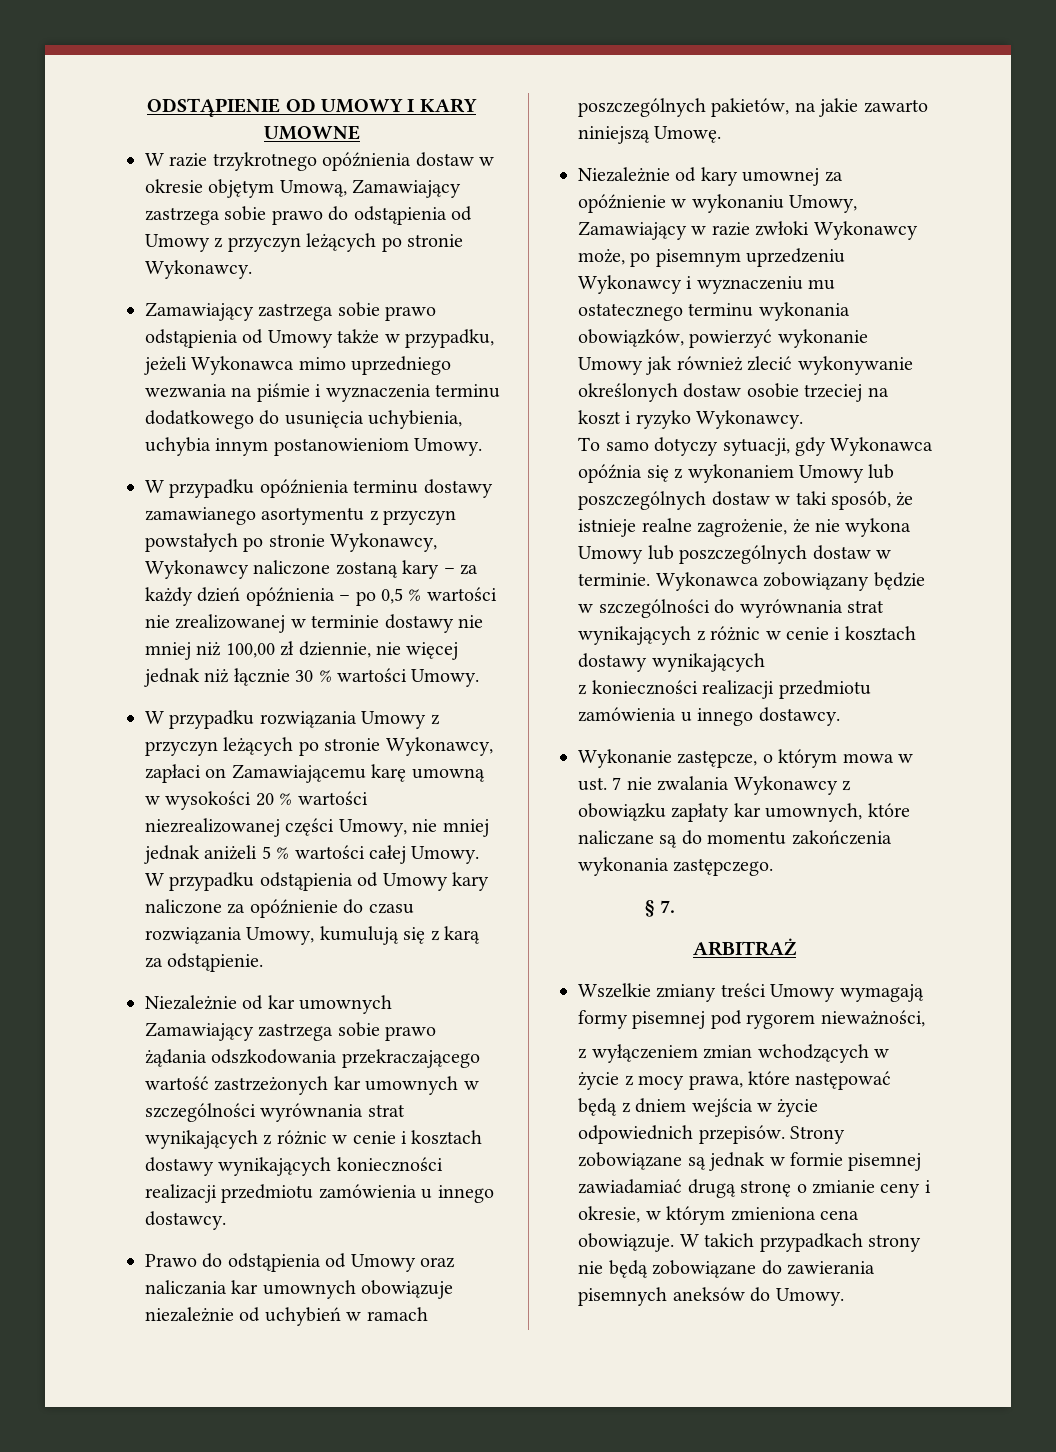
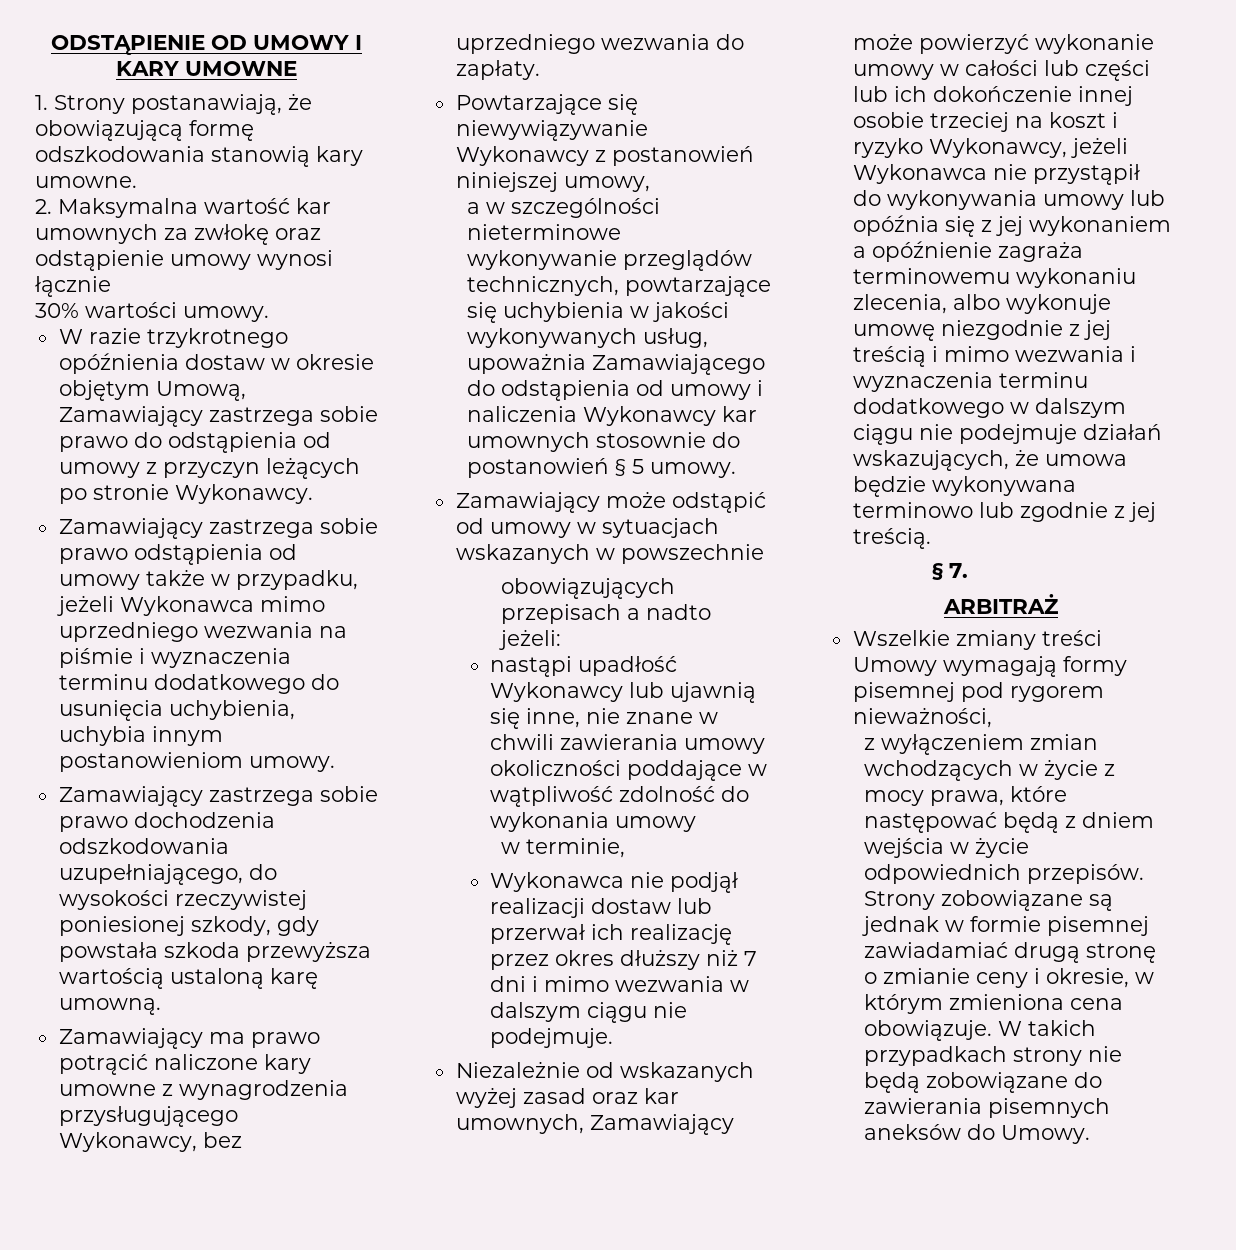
(360, 132) none -> [35,93,312,115] [35,120,254,141] [35,146,363,167] [35,176,137,188] [35,198,331,218] [35,224,321,245] [35,250,333,271] [35,276,111,297] [35,302,269,322] // 1. Strony postanawiają, że obowiązującą formę odszkodowania stanowią kary umowne. // 2. Maksymalna wartość kar umownych za zwłokę oraz odstąpienie umowy wynosi łącznie // 30% wartości umowy.
[145,234,210,252] Umowy -> [58,462,140,478] umowy
[267,330,333,348] Umowy -> [58,574,140,590] umowy
[414,438,483,456] [145,479,493,498] [145,507,457,525] [145,533,438,552] [145,560,478,579] [145,587,497,606] [145,614,483,633] [145,641,459,660] [144,668,480,687] [145,710,440,729] [145,737,493,756] [145,764,485,783] [145,791,368,810] [145,818,489,837] [144,845,480,864] [145,872,489,891] [145,899,414,918] [145,926,480,945] [145,953,264,972] [145,995,393,1014] [145,1022,437,1041] [145,1049,480,1068] [145,1076,479,1095] [145,1103,405,1122] [145,1130,483,1149] [145,1157,443,1176] [145,1184,494,1203] [145,1211,226,1230] [145,1253,455,1272] [145,1280,454,1299] [145,1307,428,1326] [578,98,928,117] [578,126,722,144] [578,167,843,186] [578,194,858,213] [578,221,918,240] [578,248,846,267] [578,275,836,294] [578,302,850,321] [578,329,868,348] [578,356,913,375] [578,383,742,402] Umowy. // W przypadku opóźnienia terminu dostawy zamawianego asortymentu z przyczyn powstałych po stronie Wykonawcy, Wykonawcy naliczone zostaną kary – za każdy dzień opóźnienia – po 0,5 % wartości nie zrealizowanej w terminie dostawy nie mniej niż 100,00 zł dziennie, nie więcej jednak niż łącznie 30 % wartości Umowy. // W przypadku rozwiązania Umowy z przyczyn leżących po stronie Wykonawcy, zapłaci on Zamawiającemu karę umowną w wysokości 20 % wartości niezrealizowanej części Umowy, nie mniej jednak aniżeli 5 % wartości całej Umowy. W przypadku odstąpienia od Umowy kary naliczone za opóźnienie do czasu rozwiązania Umowy, kumulują się z karą za odstąpienie. // Niezależnie od kar umownych Zamawiający zastrzega sobie prawo żądania odszkodowania przekraczającego wartość zastrzeżonych kar umownych w szczególności wyrównania strat wynikających z różnic w cenie i kosztach dostawy wynikających konieczności realizacji przedmiotu zamówienia u innego dostawcy. // Prawo do odstąpienia od Umowy oraz naliczania kar umownych obowiązuje niezależnie od uchybień w ramach poszczególnych pakietów, na jakie zawarto niniejszą Umowę. // Niezależnie od kary umownej za opóźnienie w wykonaniu Umowy, Zamawiający w razie zwłoki Wykonawcy może, po pisemnym uprzedzeniu Wykonawcy i wyznaczeniu mu ostatecznego terminu wykonania obowiązków, powierzyć wykonanie Umowy jak również zlecić wykonywanie określonych dostaw -> [248,756,335,772] [58,786,378,807] [58,812,275,832] [58,838,229,854] [58,864,277,885] [58,890,307,910] [58,916,319,936] [58,941,371,962] [58,968,318,989] [58,998,161,1015] [58,1028,320,1049] [58,1054,311,1075] [58,1080,348,1100] [58,1106,238,1127] [58,1132,242,1152] [455,34,744,54] [455,60,540,80] [455,94,638,115] [455,120,648,141] [455,146,754,166] [455,172,650,192] [466,198,660,218] [466,224,621,240] [466,250,752,271] [466,276,771,297] [466,302,729,323] [466,328,708,348] [466,353,765,375] [466,380,763,401] [466,406,757,426] [466,432,740,452] [466,458,736,478] [455,491,766,513] [455,518,719,538] [455,544,764,564] [501,578,676,599] [501,604,712,624] [499,629,562,650] [490,656,678,677] [490,682,757,703] [490,708,719,729] [490,734,766,754] [490,760,768,781] [490,786,750,807] [490,812,697,832] [501,838,626,858] [490,872,739,893] [490,898,713,918] [490,924,733,945] [490,949,758,970] [490,976,750,992] [490,1002,688,1023] [490,1028,614,1048] [455,1061,754,1082] [455,1087,679,1108] [455,1114,734,1135] [852,33,1154,54] [852,60,1150,81] [852,86,1133,106] umowy. // Zamawiający zastrzega sobie prawo dochodzenia odszkodowania uzupełniającego, do wysokości rzeczywistej poniesionej szkody, gdy powstała szkoda przewyższa wartością ustaloną karę umowną. // Zamawiający ma prawo potrącić naliczone kary umowne z wynagrodzenia przysługującego Wykonawcy, bez uprzedniego wezwania do zapłaty. // Powtarzające się niewywiązywanie Wykonawcy z postanowień niniejszej umowy, // a w szczególności nieterminowe wykonywanie przeglądów technicznych, powtarzające się uchybienia w jakości wykonywanych usług, upoważnia Zamawiającego do odstąpienia od umowy i naliczenia Wykonawcy kar umownych stosownie do postanowień § 5 umowy. // Zamawiający może odstąpić od umowy w sytuacjach wskazanych w powszechnie // obowiązujących przepisach a nadto jeżeli: // nastąpi upadłość Wykonawcy lub ujawnią się inne, nie znane w chwili zawierania umowy okoliczności poddające w wątpliwość zdolność do wykonania umowy // w terminie, // Wykonawca nie podjął realizacji dostaw lub przerwał ich realizację przez okres dłuższy niż 7 dni i mimo wezwania w dalszym ciągu nie podejmuje. // Niezależnie od wskazanych wyżej zasad oraz kar umownych, Zamawiający może powierzyć wykonanie umowy w całości lub części lub ich dokończenie innej
[696,410,804,429] [578,437,934,456] [578,464,895,483] [578,491,914,510] [578,518,912,537] [578,545,891,564] [578,572,925,591] [578,599,884,618] [578,626,916,645] [578,653,765,672] [578,680,871,699] [578,707,840,726] [578,749,913,768] [578,776,851,795] [578,803,910,822] [578,830,892,848] [578,857,774,876] Wykonawcy. // To samo dotyczy sytuacji, gdy Wykonawca opóźnia się z wykonaniem Umowy lub poszczególnych dostaw w taki sposób, że istnieje realne zagrożenie, że nie wykona Umowy lub poszczególnych dostaw w terminie. Wykonawca zobowiązany będzie w szczególności do wyrównania strat wynikających z różnic w cenie i kosztach dostawy wynikających // z konieczności realizacji przedmiotu zamówienia u innego dostawcy. // Wykonanie zastępcze, o którym mowa w ust. 7 nie zwalania Wykonawcy z obowiązku zapłaty kar umownych, które naliczane są do momentu zakończenia wykonania zastępczego. -> [928,137,1128,158] [852,164,1140,185] [852,190,1165,210] [852,215,1171,237] [852,241,1083,262] [852,268,1136,288] [852,294,1111,314] [852,320,1111,341] [852,346,1136,367] [852,372,1088,392] [852,398,1126,418] [852,424,1162,445] [852,449,1127,471] [852,476,1076,497] [852,502,1156,522] [852,528,931,549] Wykonawcy, jeżeli Wykonawca nie przystąpił do wykonywania umowy lub opóźnia się z jej wykonaniem a opóźnienie zagraża terminowemu wykonaniu zlecenia, albo wykonuje umowę niezgodnie z jej treścią i mimo wezwania i wyznaczenia terminu dodatkowego w dalszym ciągu nie podejmuje działań wskazujących, że umowa będzie wykonywana terminowo lub zgodnie z jej treścią.

